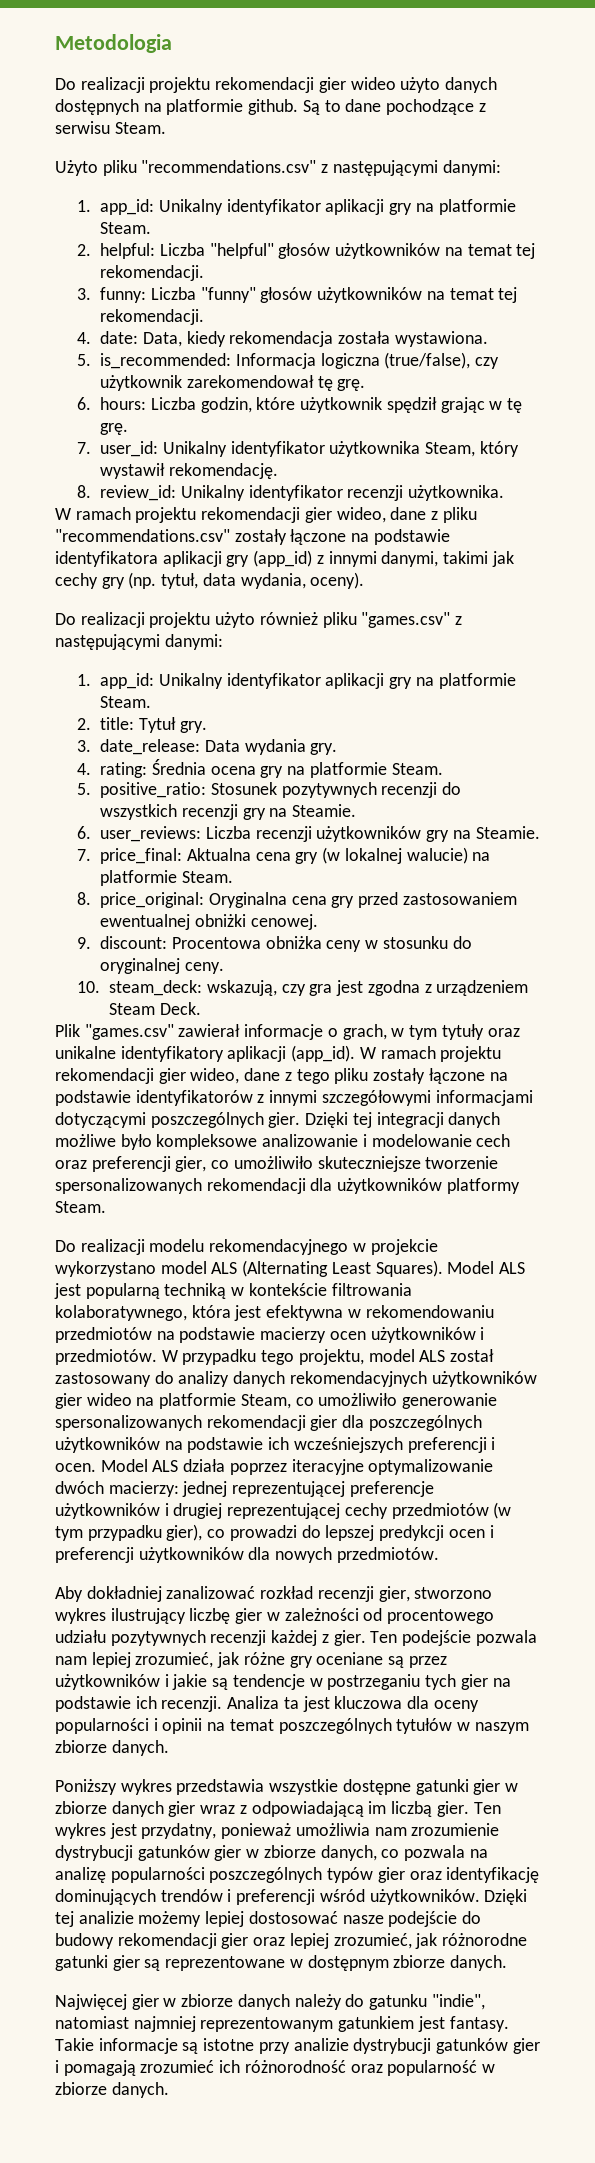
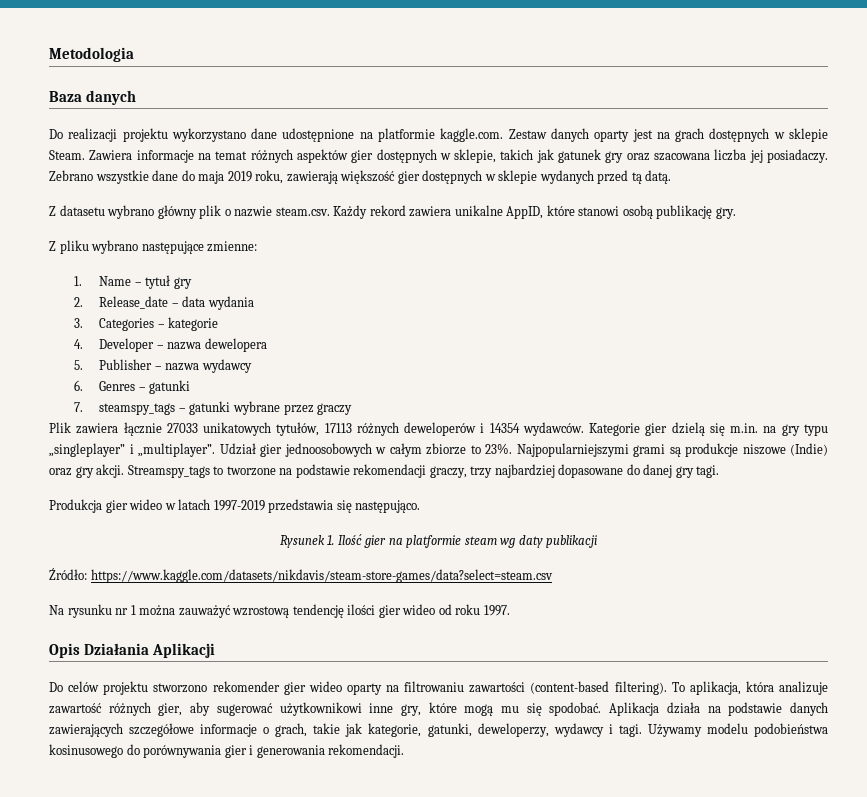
[55,77,498,93] [55,99,486,115] [55,121,166,134] [55,160,501,176] [77,199,516,215] [100,222,152,234] [77,243,536,259] [100,265,205,281] [77,287,518,303] [100,309,205,325] [77,331,488,347] [77,352,500,369] [100,375,366,391] [77,397,523,413] [100,423,129,435] [77,441,519,457] [100,463,278,479] [77,485,505,501] [55,507,477,523] [55,529,450,545] [55,550,514,567] [55,572,365,589] [55,612,463,628] [55,634,223,650] [77,673,516,689] [100,696,152,708] [77,717,207,733] [77,739,338,755] [77,759,443,778] [77,782,462,798] [100,804,357,820] [77,826,540,842] [77,847,491,864] [100,870,233,886] [77,892,517,908] [100,914,318,930] [77,936,472,952] [100,958,224,974] [77,980,529,996] [109,1002,201,1015] [55,1024,520,1040] [55,1045,502,1062] [55,1068,508,1084] [55,1090,533,1106] [55,1112,501,1128] [55,1134,511,1150] [55,1156,499,1172] [55,1178,520,1194] [55,1201,106,1213] [55,1239,438,1255] [55,1260,526,1277] [54,1283,412,1299] [55,1305,494,1321] [55,1327,485,1343] [55,1349,495,1365] [55,1371,537,1387] [55,1393,498,1409] [55,1415,482,1431] [55,1437,496,1453] [55,1459,494,1475] [55,1481,434,1497] [55,1502,512,1519] [55,1524,494,1541] [55,1547,439,1563] [55,1586,493,1602] [55,1608,495,1624] [55,1630,537,1646] [55,1652,447,1668] [55,1674,511,1690] [55,1696,479,1712] [55,1718,529,1734] [55,1740,169,1756] [55,1779,519,1795] [55,1801,501,1817] [55,1823,500,1839] [55,1845,488,1861] [55,1867,540,1883] [55,1889,528,1905] [55,1911,482,1927] [55,1933,528,1949] [55,1955,508,1971] [55,1994,485,2010] [55,2016,509,2032] [55,2038,540,2054] [55,2060,496,2076] [55,2082,169,2098] // Do realizacji projektu rekomendacji gier wideo użyto danych dostępnych na platformie github. Są to dane pochodzące z serwisu Steam. // Użyto pliku "recommendations.csv" z następującymi danymi: // 1. app_id: Unikalny identyfikator aplikacji gry na platformie Steam. // 2. helpful: Liczba "helpful" głosów użytkowników na temat tej rekomendacji. // 3. funny: Liczba "funny" głosów użytkowników na temat tej rekomendacji. // 4. date: Data, kiedy rekomendacja została wystawiona. // 5. is_recommended: Informacja logiczna (true/false), czy użytkownik zarekomendował tę grę. // 6. hours: Liczba godzin, które użytkownik spędził grając w tę grę. // 7. user_id: Unikalny identyfikator użytkownika Steam, który wystawił rekomendację. // 8. review_id: Unikalny identyfikator recenzji użytkownika. // W ramach projektu rekomendacji gier wideo, dane z pliku "recommendations.csv" zostały łączone na podstawie identyfikatora aplikacji gry (app_id) z innymi danymi, takimi jak cechy gry (np. tytuł, data wydania, oceny). // Do realizacji projektu użyto również pliku "games.csv" z następującymi danymi: // 1. app_id: Unikalny identyfikator aplikacji gry na platformie Steam. // 2. title: Tytuł gry. // 3. date_release: Data wydania gry. // 4. rating: Średnia ocena gry na platformie Steam. // 5. positive_ratio: Stosunek pozytywnych recenzji do wszystkich recenzji gry na Steamie. // 6. user_reviews: Liczba recenzji użytkowników gry na Steamie. // 7. price_final: Aktualna cena gry (w lokalnej walucie) na platformie Steam. // 8. price_original: Oryginalna cena gry przed zastosowaniem ewentualnej obniżki cenowej. // 9. discount: Procentowa obniżka ceny w stosunku do oryginalnej ceny. // 10. steam_deck: wskazują, czy gra jest zgodna z urządzeniem Steam Deck. // Plik "games.csv" zawierał informacje o grach, w tym tytuły oraz unikalne identyfikatory aplikacji (app_id). W ramach projektu rekomendacji gier wideo, dane z tego pliku zostały łączone na podstawie identyfikatorów z innymi szczegółowymi informacjami dotyczącymi poszczególnych gier. Dzięki tej integracji danych możliwe było kompleksowe analizowanie i modelowanie cech oraz preferencji gier, co umożliwiło skuteczniejsze tworzenie spersonalizowanych rekomendacji dla użytkowników platformy Steam. // Do realizacji modelu rekomendacyjnego w projekcie wykorzystano model ALS (Alternating Least Squares). Model ALS jest popularną techniką w kontekście filtrowania kolaboratywnego, która jest efektywna w rekomendowaniu przedmiotów na podstawie macierzy ocen użytkowników i przedmiotów. W przypadku tego projektu, model ALS został zastosowany do analizy danych rekomendacyjnych użytkowników gier wideo na platformie Steam, co umożliwiło generowanie spersonalizowanych rekomendacji gier dla poszczególnych użytkowników na podstawie ich wcześniejszych preferencji i ocen. Model ALS działa poprzez iteracyjne optymalizowanie dwóch macierzy: jednej reprezentującej preferencje użytkowników i drugiej reprezentującej cechy przedmiotów (w tym przypadku gier), co prowadzi do lepszej predykcji ocen i preferencji użytkowników dla nowych przedmiotów. // Aby dokładniej zanalizować rozkład recenzji gier, stworzono wykres ilustrujący liczbę gier w zależności od procentowego udziału pozytywnych recenzji każdej z gier. Ten podejście pozwala nam lepiej zrozumieć, jak różne gry oceniane są przez użytkowników i jakie są tendencje w postrzeganiu tych gier na podstawie ich recenzji. Analiza ta jest kluczowa dla oceny popularności i opinii na temat poszczególnych tytułów w naszym zbiorze danych. // Poniższy wykres przedstawia wszystkie dostępne gatunki gier w zbiorze danych gier wraz z odpowiadającą im liczbą gier. Ten wykres jest przydatny, ponieważ umożliwia nam zrozumienie dystrybucji gatunków gier w zbiorze danych, co pozwala na analizę popularności poszczególnych typów gier oraz identyfikację dominujących trendów i preferencji wśród użytkowników. Dzięki tej analizie możemy lepiej dostosować nasze podejście do budowy rekomendacji gier oraz lepiej zrozumieć, jak różnorodne gatunki gier są reprezentowane w dostępnym zbiorze danych. // Najwięcej gier w zbiorze danych należy do gatunku "indie", natomiast najmniej reprezentowanym gatunkiem jest fantasy. Takie informacje są istotne przy analizie dystrybucji gatunków gier i pomagają zrozumieć ich różnorodność oraz popularność w zbiorze danych. -> [49,90,136,105] [49,128,828,142] [49,149,828,163] [49,170,672,184] [49,205,736,219] [49,240,258,254] [74,275,192,289] [74,296,254,310] [74,317,219,331] [74,338,267,352] [74,359,252,373] [74,380,191,394] [74,401,353,415] [49,422,829,436] [49,443,828,457] [49,464,720,478] [49,499,421,513] [279,534,598,548] [49,568,553,583] [49,604,510,618] [49,643,215,658] [49,681,828,695] [49,702,829,716] [49,723,829,737] [49,744,405,758] // Baza danych // Do realizacji projektu wykorzystano dane udostępnione na platformie kaggle.com. Zestaw danych oparty jest na grach dostępnych w sklepie Steam. Zawiera informacje na temat różnych aspektów gier dostępnych w sklepie, takich jak gatunek gry oraz szacowana liczba jej posiadaczy. Zebrano wszystkie dane do maja 2019 roku, zawierają większość gier dostępnych w sklepie wydanych przed tą datą. // Z datasetu wybrano główny plik o nazwie steam.csv. Każdy rekord zawiera unikalne AppID, które stanowi osobą publikację gry. // Z pliku wybrano następujące zmienne: // 1. Name – tytuł gry // 2. Release_date – data wydania // 3. Categories – kategorie // 4. Developer – nazwa dewelopera // 5. Publisher – nazwa wydawcy // 6. Genres – gatunki // 7. steamspy_tags – gatunki wybrane przez graczy // Plik zawiera łącznie 27033 unikatowych tytułów, 17113 różnych deweloperów i 14354 wydawców. Kategorie gier dzielą się m.in. na gry typu „singleplayer” i „multiplayer”. Udział gier jednoosobowych w całym zbiorze to 23%. Najpopularniejszymi grami są produkcje niszowe (Indie) oraz gry akcji. Streamspy_tags to tworzone na podstawie rekomendacji graczy, trzy najbardziej dopasowane do danej gry tagi. // Produkcja gier wideo w latach 1997-2019 przedstawia się następująco. // Rysunek 1. Ilość gier na platformie steam wg daty publikacji // Źródło: https://www.kaggle.com/datasets/nikdavis/steam-store-games/data?select=steam.csv // Na rysunku nr 1 można zauważyć wzrostową tendencję ilości gier wideo od roku 1997. // Opis Działania Aplikacji // Do celów projektu stworzono rekomender gier wideo oparty na filtrowaniu zawartości (content-based filtering). To aplikacja, która analizuje zawartość różnych gier, aby sugerować użytkownikowi inne gry, które mogą mu się spodobać. Aplikacja działa na podstawie danych zawierających szczegółowe informacje o grach, takie jak kategorie, gatunki, deweloperzy, wydawcy i tagi. Używamy modelu podobieństwa kosinusowego do porównywania gier i generowania rekomendacji.

